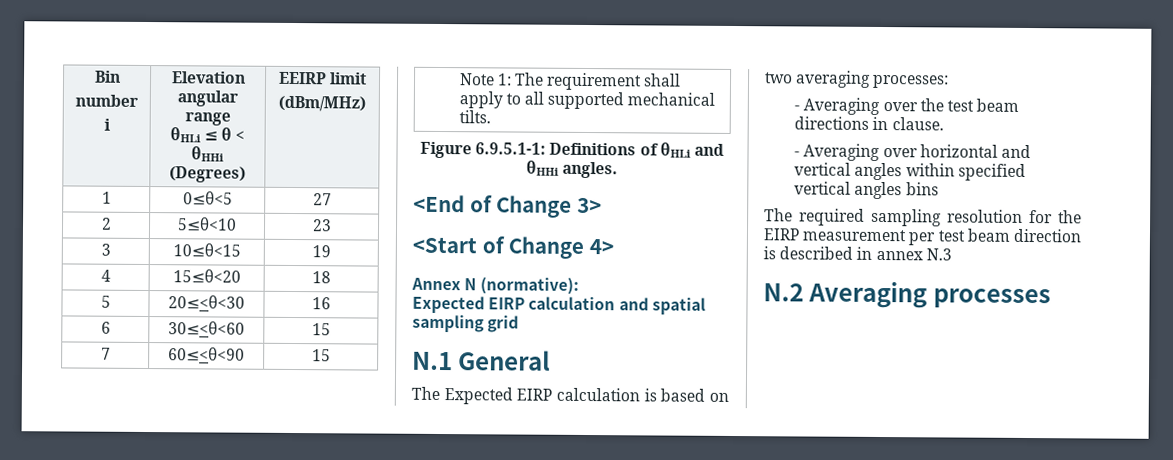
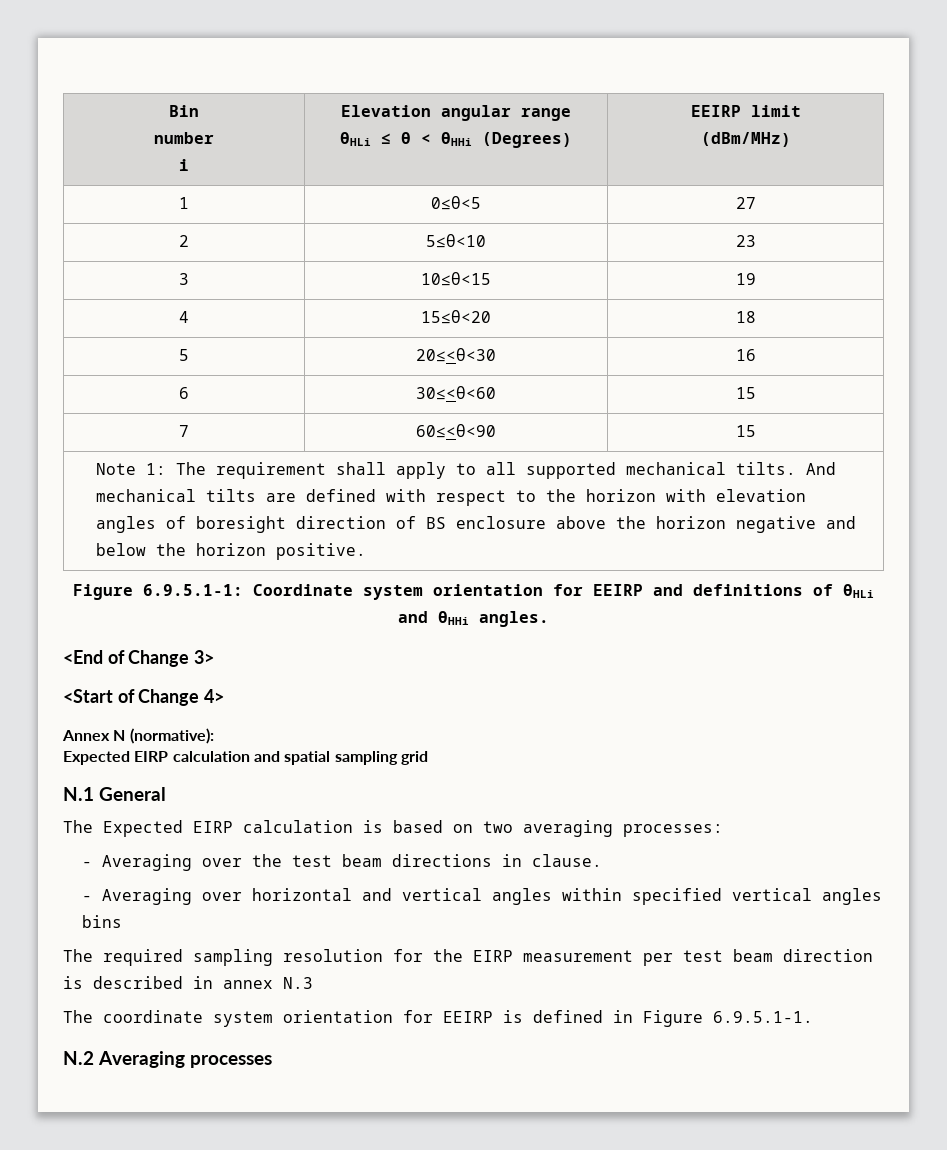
[420,141,637,159] // Figure 6.9.5.1-1: Definitions -> [805,462,836,475] [95,489,806,506] [95,516,856,533] [95,543,366,560] [73,584,803,600] And mechanical tilts are defined with respect to the horizon with elevation angles of boresight direction of BS enclosure above the horizon negative and below the horizon positive. // Figure 6.9.5.1-1: Coordinate system orientation for EEIRP and definitions
(952, 254) none -> [63,1010,813,1027] // The coordinate system orientation for EEIRP is defined in Figure 6.9.5.1-1.

